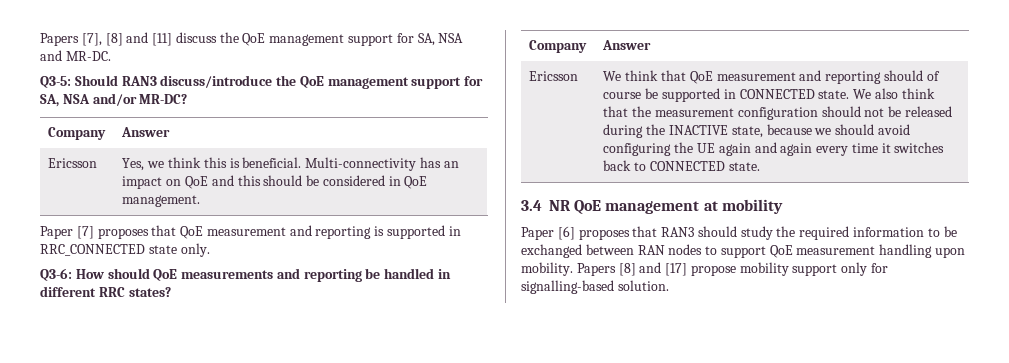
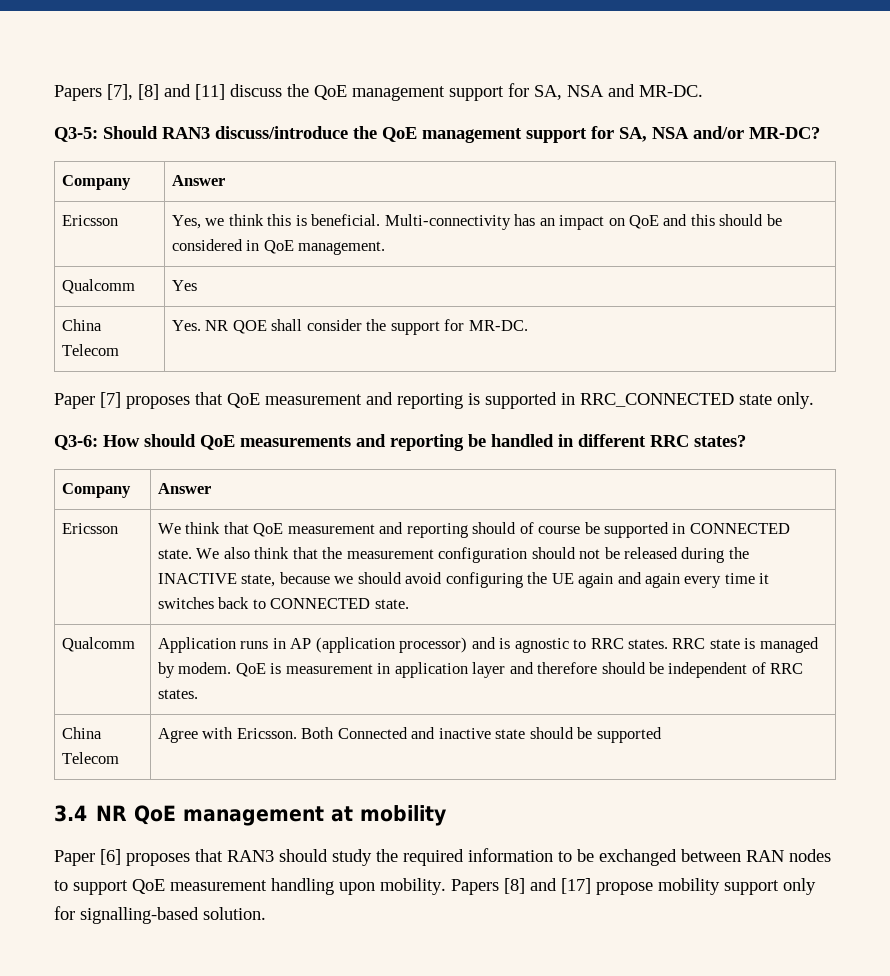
(201, 201) none -> [61,279,135,294] [171,280,197,291] [61,319,102,331] [61,344,119,356] [171,319,528,335] // Qualcomm | Yes // China Telecom | Yes. NR QOE shall consider the support for MR-DC.
(760, 166) none -> [61,637,135,652] [157,637,819,653] [157,662,804,678] [157,689,198,699] [61,727,102,739] [61,752,119,764] [157,727,662,743] // Qualcomm | Application runs in AP (application processor) and is agnostic to RRC states. RRC state is managed by modem. QoE is measurement in application layer and therefore should be independent of RRC states. // China Telecom | Agree with Ericsson. Both Connected and inactive state should be supported

